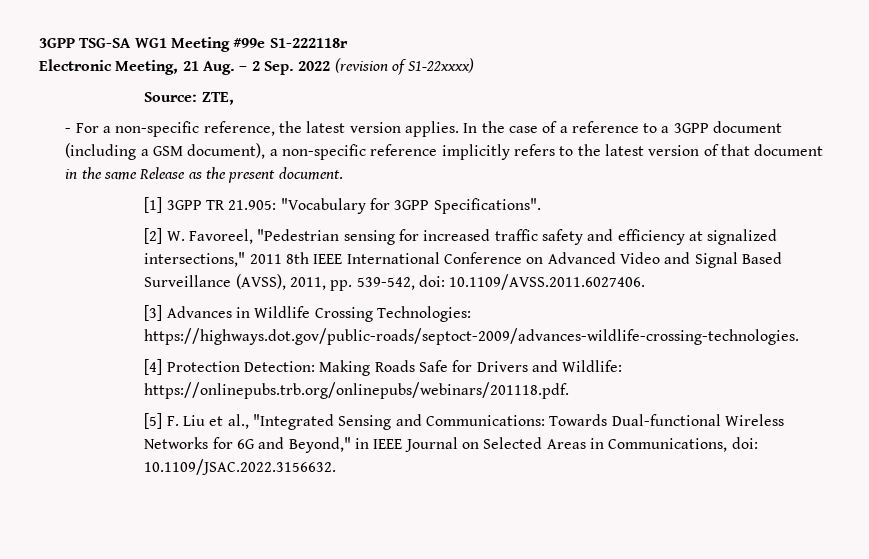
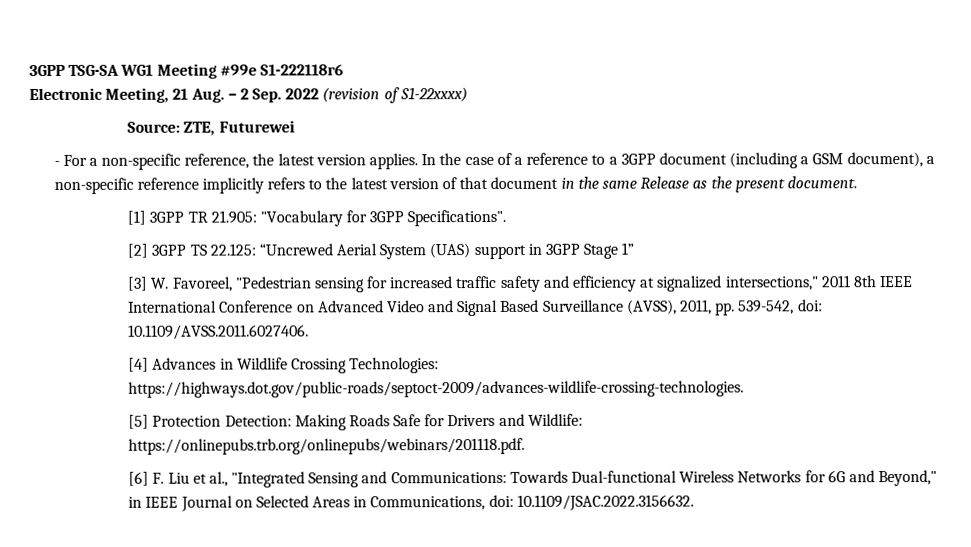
[269,38,348,48] S1-222118r -> [259,64,344,76] S1-222118r6
(234, 98) none -> [218,120,295,133] Futurewei
(163, 236) none -> [151,242,635,260] [128,276,149,291] 3GPP TS 22.125: “Uncrewed Aerial System (UAS) support in 3GPP Stage 1” // [3]
[144,305,163,321] [3] -> [128,357,150,372] [4]
[144,359,163,375] [4] -> [128,414,150,429] [5]
[144,413,163,429] [5] -> [128,471,150,486] [6]

